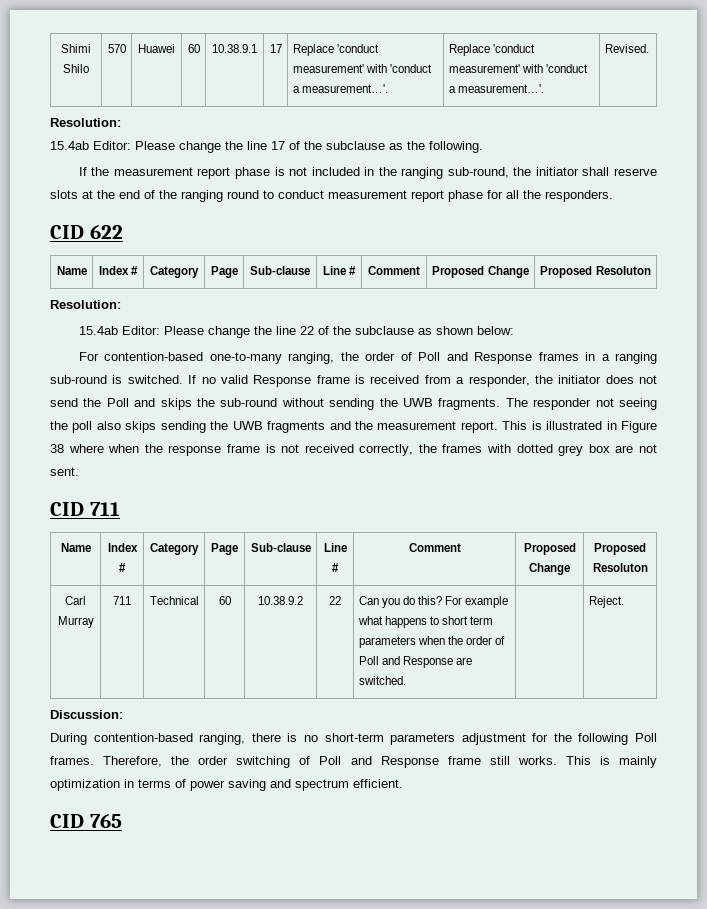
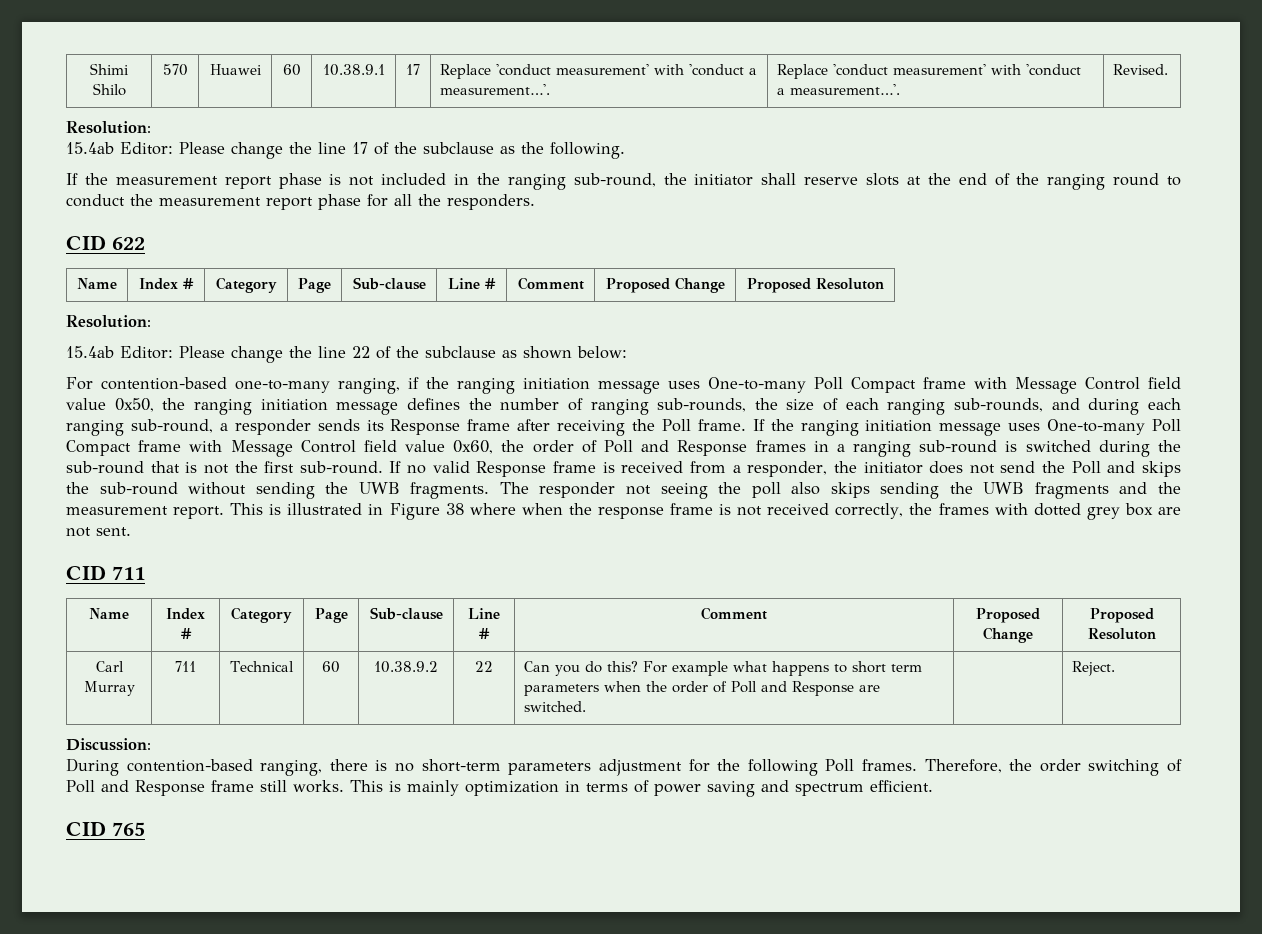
(324, 194) none -> [130,194,153,206] the
(335, 358) none -> [408,377,1181,394] [66,398,1181,415] [66,419,1181,436] [66,440,494,457] if the ranging initiation message uses One-to-many Poll Compact frame with Message Control field value 0x50, the ranging initiation message defines the number of ranging sub-rounds, the size of each ranging sub-rounds, and during each ranging sub-round, a responder sends its Response frame after receiving the Poll frame. If the ranging initiation message uses One-to-many Poll Compact frame with Message Control field value 0x60,
[127,375,183,384] switched. -> [1025,440,1181,457] [66,461,383,474] switched during the sub-round that is not the first sub-round.

